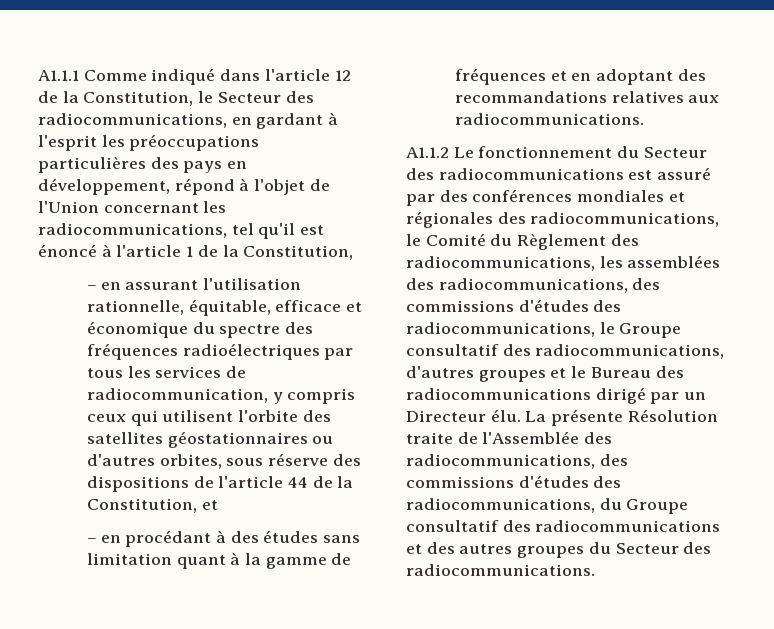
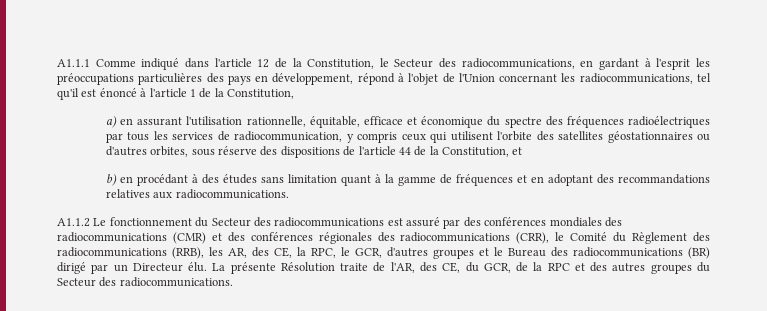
[86,285,96,290] – -> [105,116,117,128] a)
[86,538,96,543] – -> [105,174,117,186] b)
[668,192,685,202] [406,211,720,228] et régionales des radiocommunications, -> [604,217,622,227] [57,232,550,244] des radiocommunications (CMR) et des conférences régionales des radiocommunications (CRR),
[406,255,721,271] [406,278,661,293] [406,299,622,312] [406,322,682,338] [406,344,725,359] radiocommunications, les assemblées des radiocommunications, des commissions d'études des radiocommunications, le Groupe consultatif des radiocommunications, -> [57,247,382,259] radiocommunications (RRB), les AR, des CE, la RPC, le GCR,
(591, 394) none -> [688,247,710,259] (BR)
[482,431,613,444] [406,454,628,469] [406,475,622,488] [406,498,689,514] [406,520,721,532] l'Assemblée des radiocommunications, des commissions d'études des radiocommunications, du Groupe consultatif des radiocommunications -> [390,262,570,273] l'AR, des CE, du GCR, de la RPC

